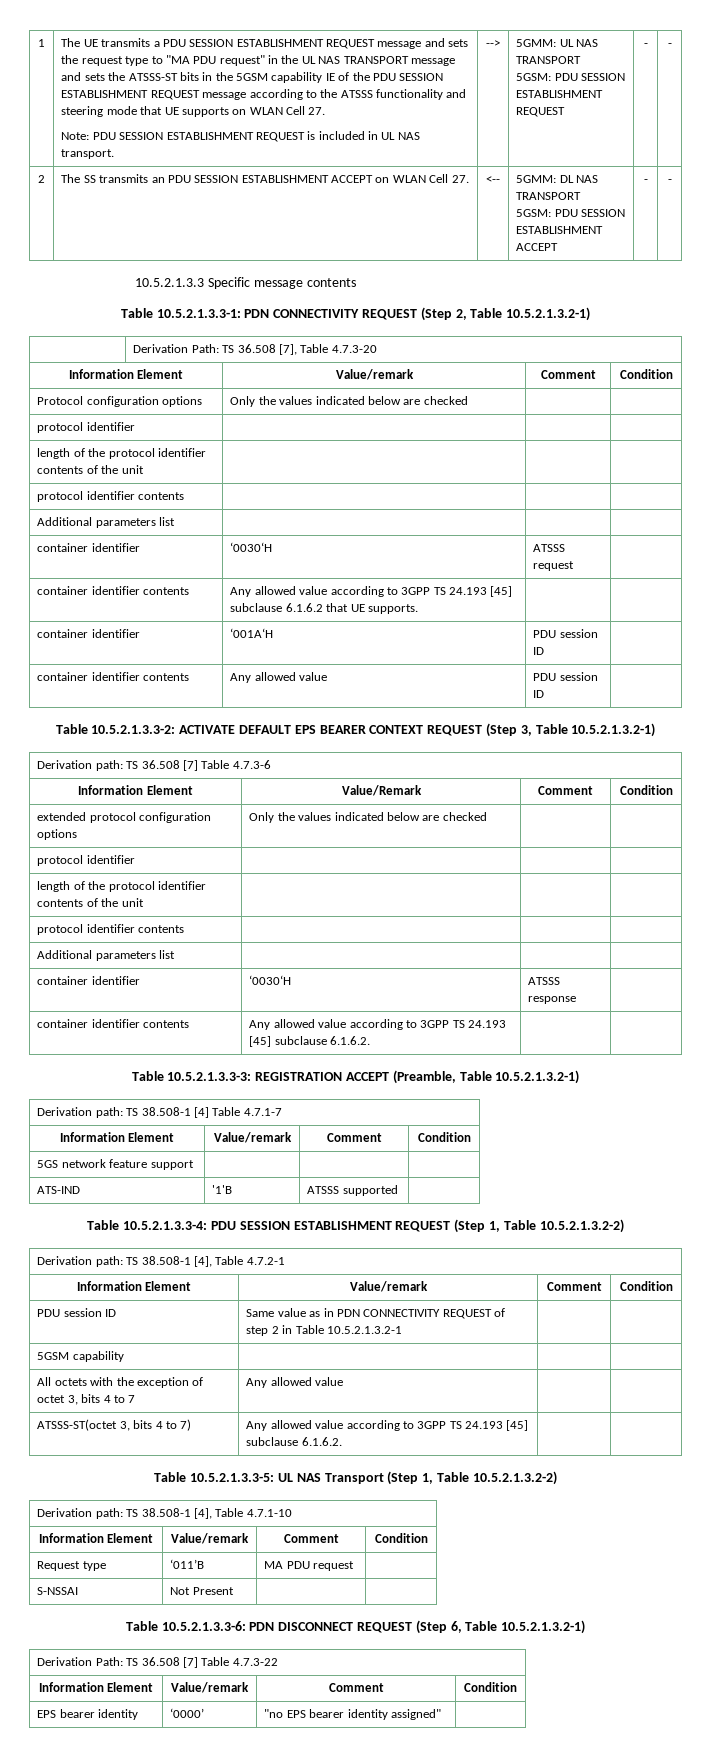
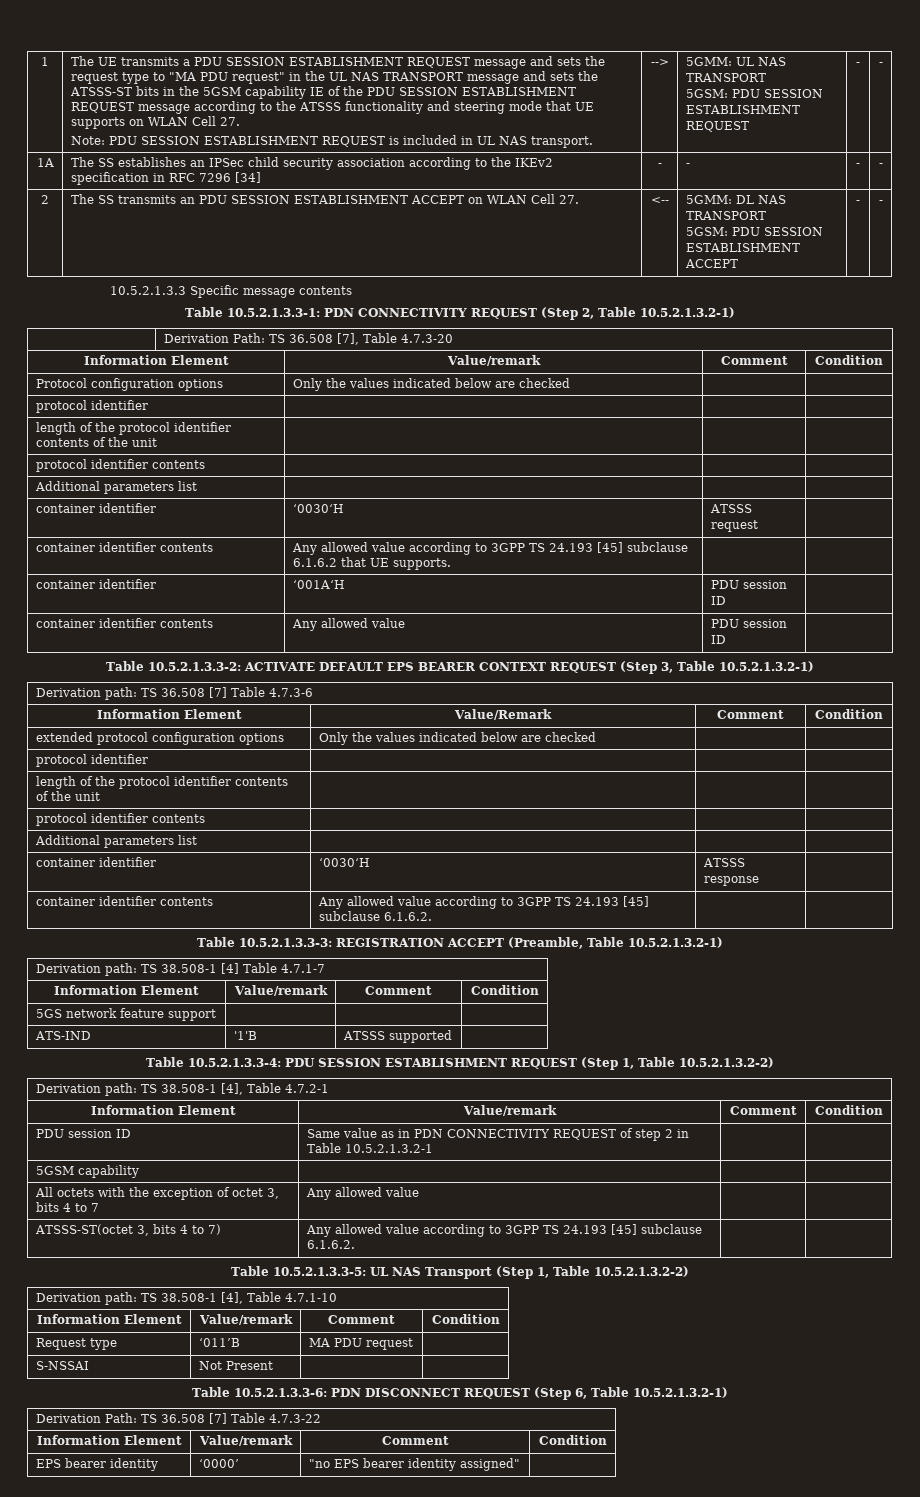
(672, 45) none -> [36,158,54,167] [70,157,553,170] [70,172,261,185] [657,163,662,167] [685,163,690,167] [856,163,860,167] [878,163,883,167] // 1A | The SS establishes an IPSec child security association according to the IKEv2 specification in RFC 7296 [34] | - | - | - | -

